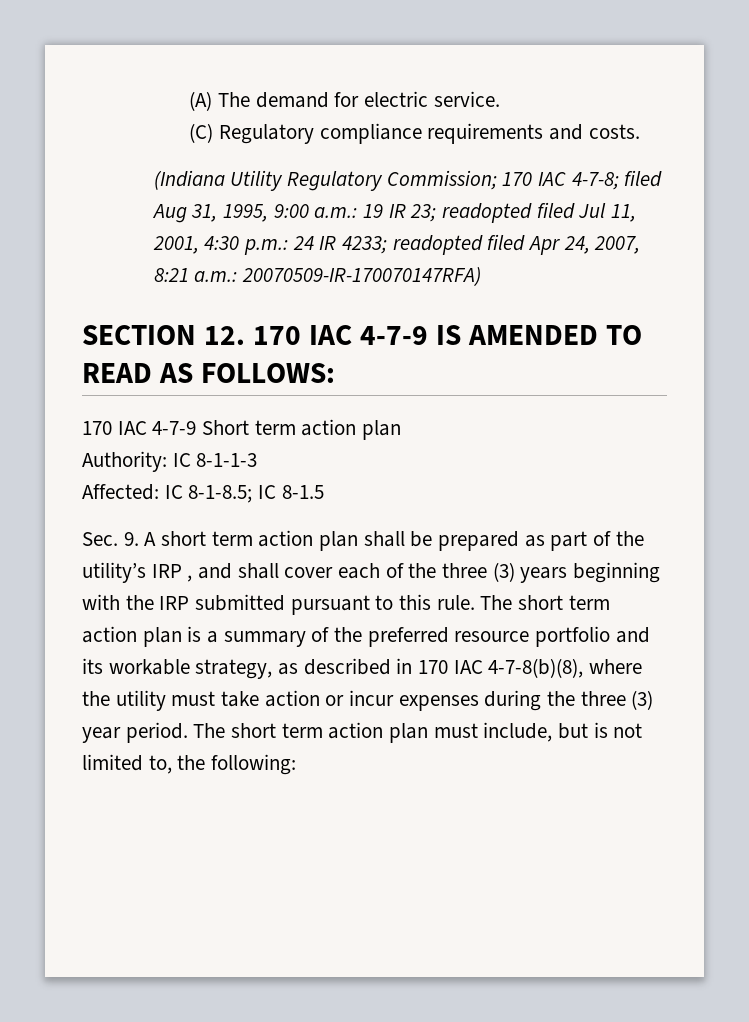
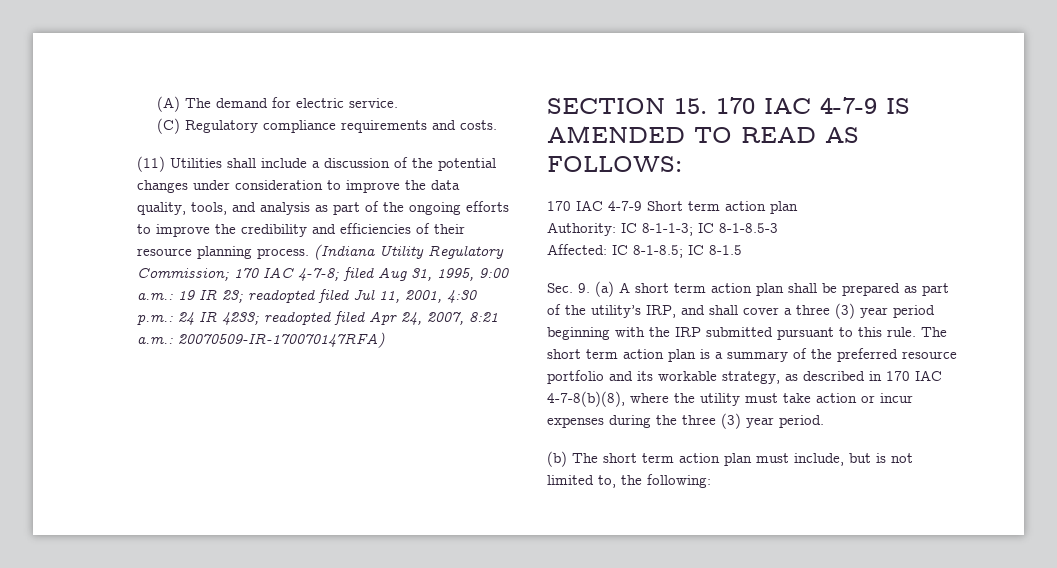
(640, 131) none -> [137,156,497,172] [137,180,461,193] [137,201,510,215] [137,223,466,237] [137,246,310,259] (11) Utilities shall include a discussion of the potential changes under consideration to improve the data quality, tools, and analysis as part of the ongoing efforts to improve the credibility and efficiencies of their resource planning process.
[203,326,245,345] 12. -> [674,98,707,114] 15.
[196,453,258,467] 8-1-1-3 -> [642,223,778,236] 8-1-1-3; IC 8-1-8.5-3
(139, 539) none -> [595,281,614,297] (a)
[151,564,193,582] IRP , -> [646,305,676,318] IRP,
[338,562,568,583] each of the three (3) years -> [784,303,935,319] a three (3) year period
(188, 732) none -> [547,451,567,467] // (b)

